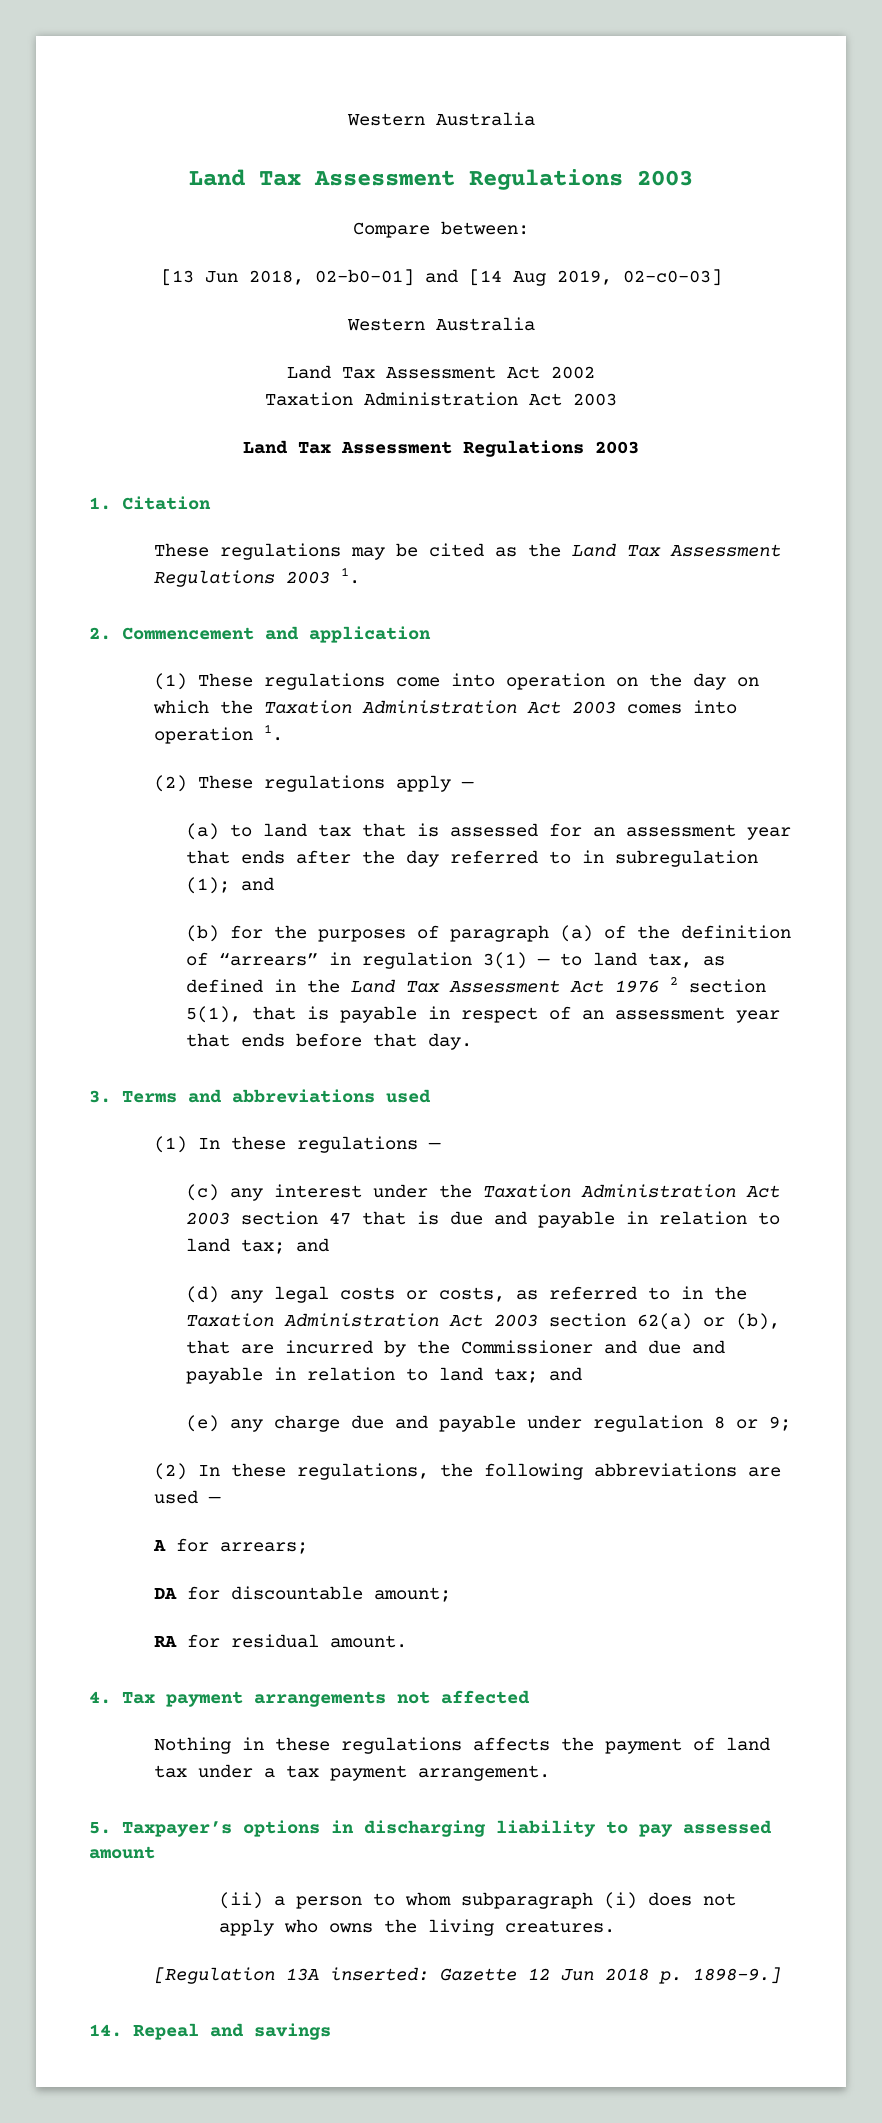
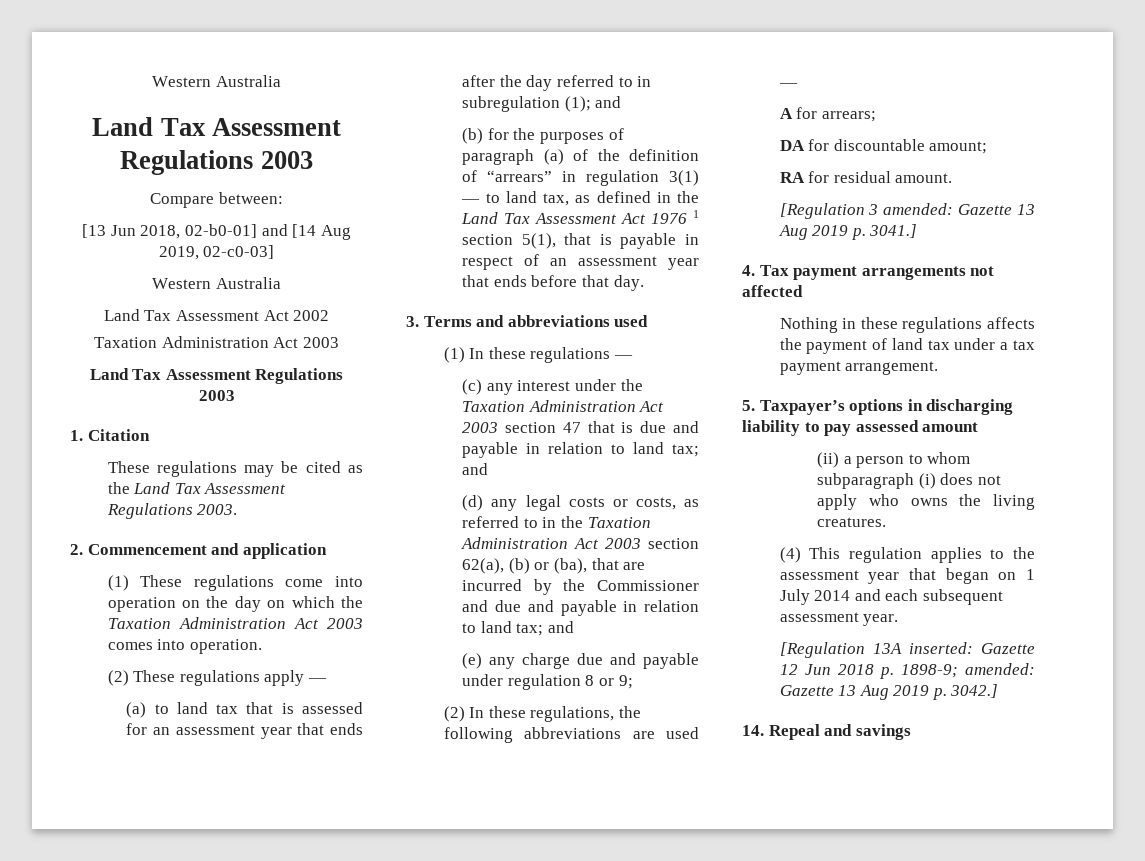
[285,567,360,584] 2003 1. -> [197,504,238,515] 2003.
[153,724,283,744] operation 1. -> [189,639,262,654] operation.
[670,977,679,985] 2 -> [693,210,699,218] 1
[637,1313,781,1330] 62(a) or (b), -> [462,558,588,574] 62(a), (b) or (ba),
(407, 1641) none -> [779,203,1035,219] [778,224,918,240] // [Regulation 3 amended: Gazette 13 Aug 2019 p. 3041.]
(615, 1926) none -> [779,547,1035,563] [779,568,1035,584] [779,589,1003,605] [779,612,899,626] // (4) This regulation applies to the assessment year that began on 1 July 2014 and each subsequent assessment year.
[692,1967,781,1984] 1898-9.] -> [900,663,1035,678] [779,684,999,700] 1898-9; amended: Gazette 13 Aug 2019 p. 3042.]

